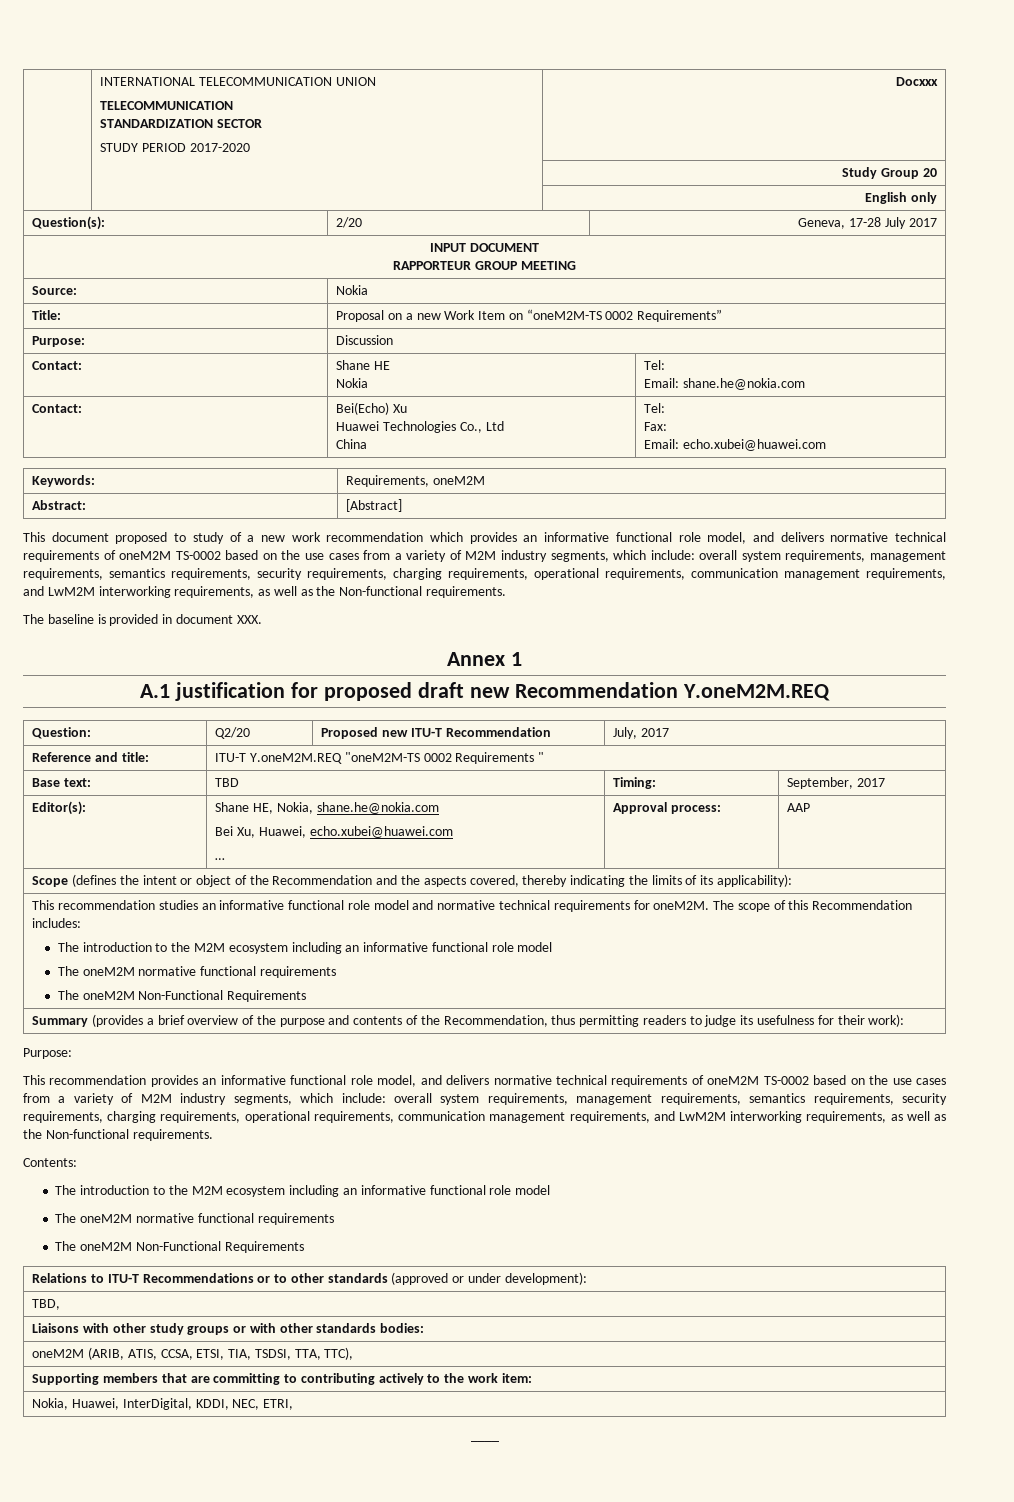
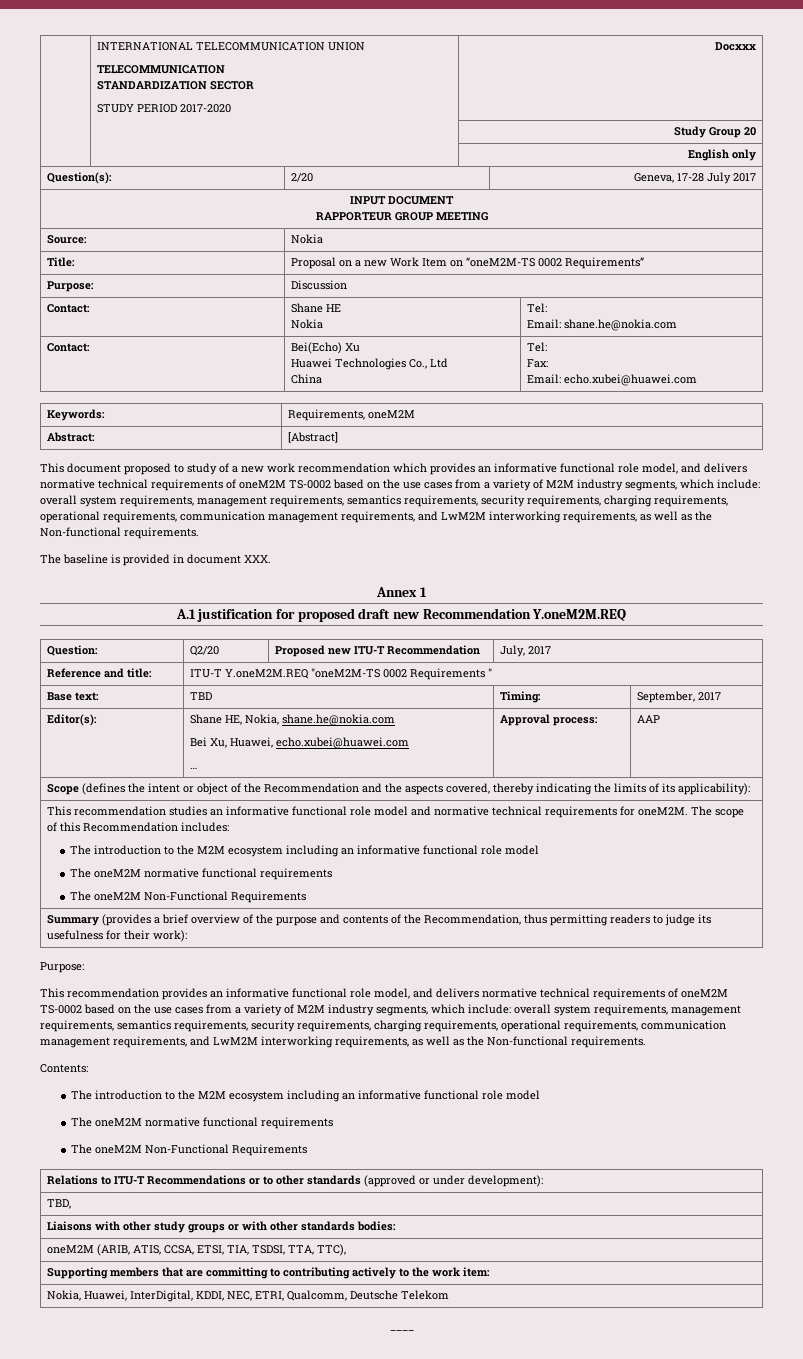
(294, 1404) none -> [286,1290,449,1301] Qualcomm, Deutsche Telekom

